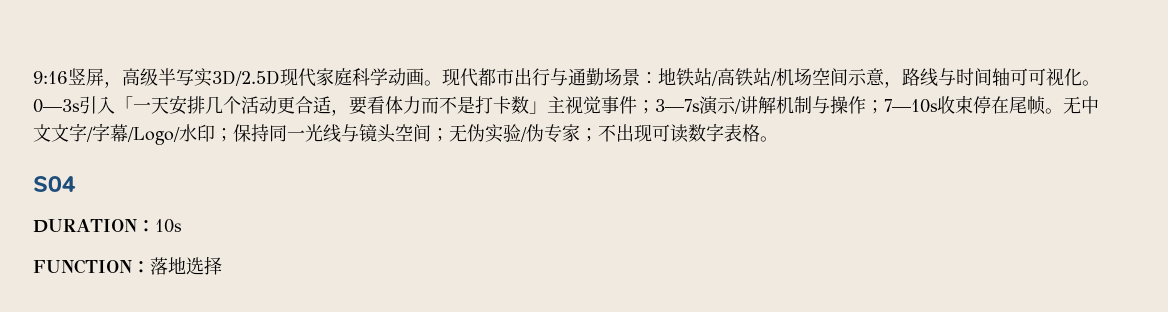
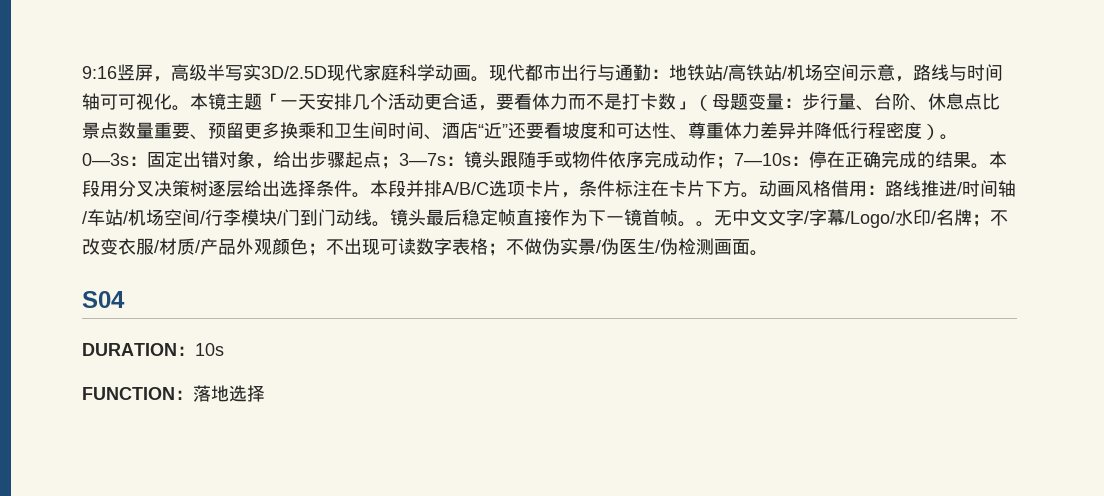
[604,68,640,86] 场景 -> (651, 72) none
[33,96,115,114] 0—3s引入 -> [190,93,262,110] 本镜主题
[547,96,1046,115] 主视觉事件；3—7s演示/讲解机制与操作；7—10s收束停在尾帧 -> [694,93,1000,111] [82,122,958,140] [82,151,1007,169] [82,180,1016,198] [82,209,696,227] （母题变量：步行量、台阶、休息点比景点数量重要、预留更多换乘和卫生间时间、酒店“近”还要看坡度和可达性、尊重体力差异并降低行程密度）。0—3s：固定出错对象，给出步骤起点；3—7s：镜头跟随手或物件依序完成动作；7—10s：停在正确完成的结果。本段用分叉决策树逐层给出选择条件。本段并排A/B/C选项卡片，条件标注在卡片下方。动画风格借用：路线推进/时间轴/车站/机场空间/行李模块/门到门动线。镜头最后稳定帧直接作为下一镜首帧。
[215,124,580,143] ；保持同一光线与镜头空间；无伪实验/伪专家 -> [931,209,1008,227] [82,238,308,255] /名牌；不改变衣服/材质/产品外观颜色
(760, 133) none -> [488,238,750,256] ；不做伪实景/伪医生/伪检测画面

